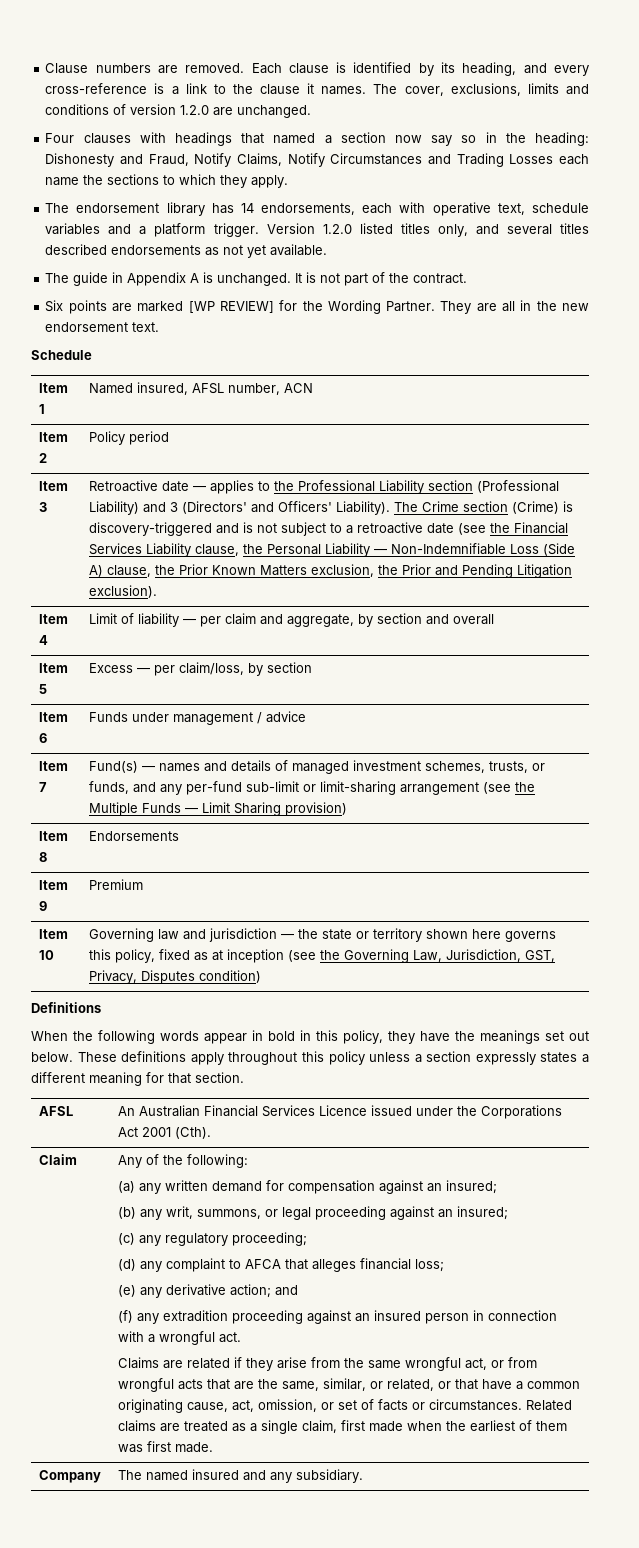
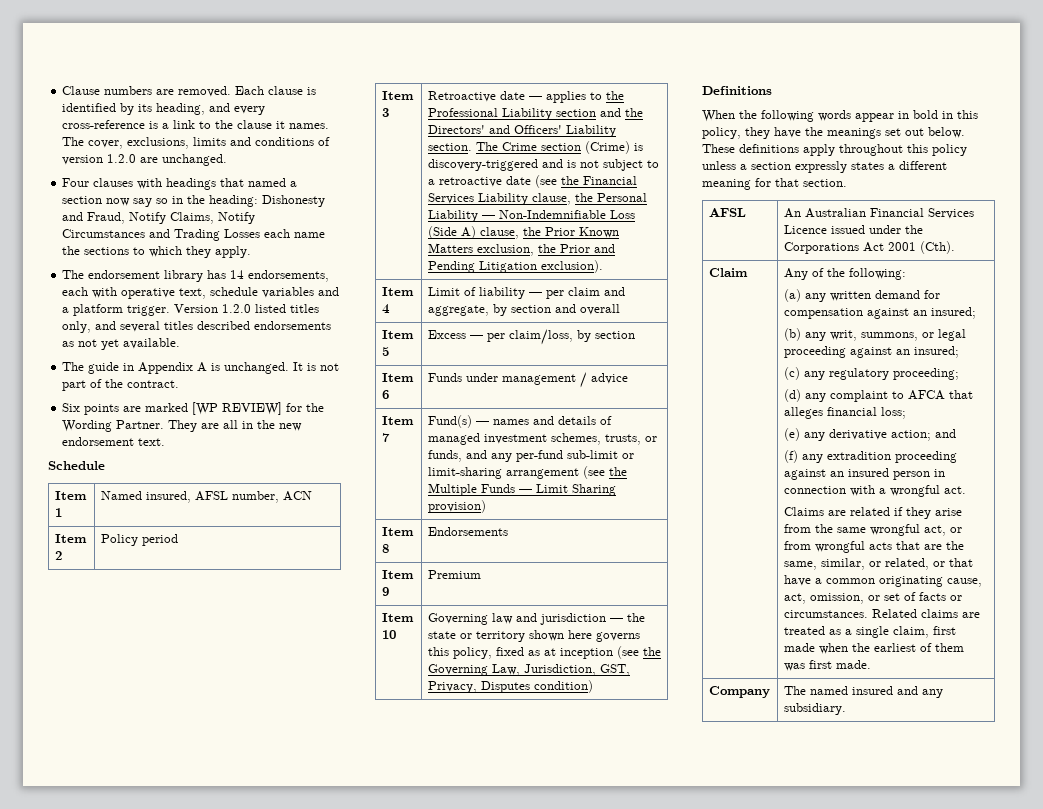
[477,480,560,493] [89,501,391,515] (Professional Liability) and 3 (Directors' and Officers' Liability). -> [599,108,643,117] [427,125,616,137] [427,143,472,151] and the Directors' and Officers' Liability section.

